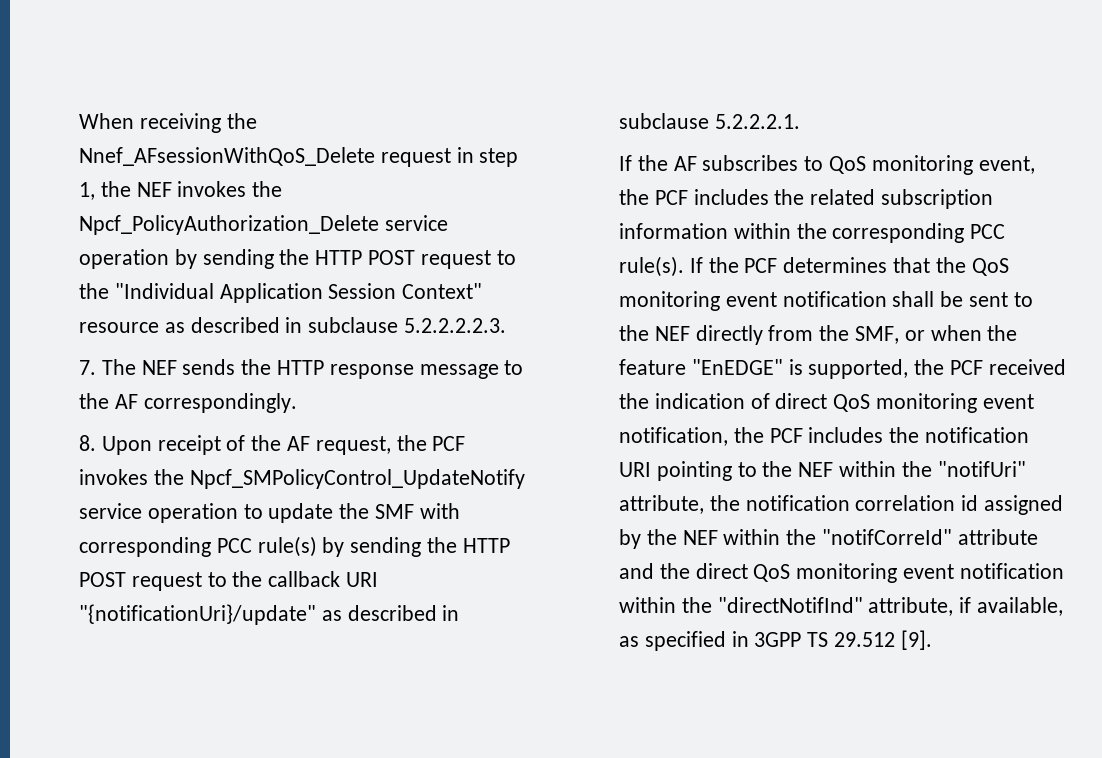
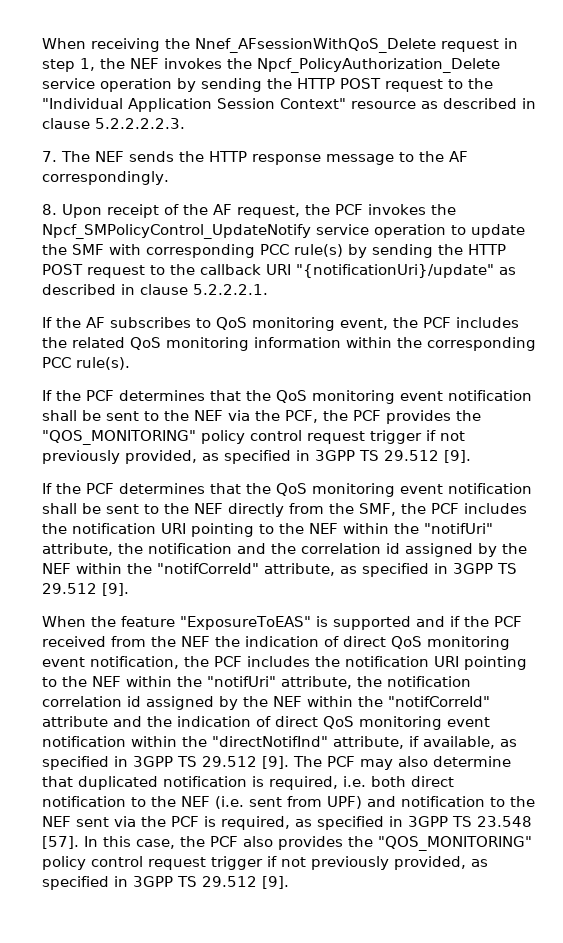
[308,317,399,333] subclause -> [41,118,90,129] clause
[618,113,709,129] subclause -> [139,284,188,295] clause
[880,189,993,209] subscription -> [129,337,249,351] QoS monitoring
(684, 266) none -> [41,390,532,404] [41,410,481,424] [41,430,465,445] [41,450,471,464] // If the PCF determines that the QoS monitoring event notification shall be sent to the NEF via the PCF, the PCF provides the "QOS_MONITORING" policy control request trigger if not previously provided, as specified in 3GPP TS 29.512 [9]. //
[904,325,1018,341] [618,359,1066,379] or when the feature "EnEDGE" is supported, the PCF received -> [400,503,527,514] [41,523,493,537] [41,543,527,557] [41,563,517,577] [41,583,129,596] [41,616,522,630] [41,636,210,647] the PCF includes the notification URI pointing to the NEF within the "notifUri" attribute, the notification and the correlation id assigned by the NEF within the "notifCorreId" attribute, as specified in 3GPP TS 29.512 [9]. // When the feature "ExposureToEAS" is supported and if the PCF received from the NEF
(690, 571) none -> [176,716,271,727] indication of
(932, 640) none -> [292,756,511,770] [41,776,454,790] [41,796,535,809] [41,816,532,830] [41,836,532,851] [41,856,488,870] [41,876,289,890] The PCF may also determine that duplicated notification is required, i.e. both direct notification to the NEF (i.e. sent from UPF) and notification to the NEF sent via the PCF is required, as specified in 3GPP TS 23.548 [57]. In this case, the PCF also provides the "QOS_MONITORING" policy control request trigger if not previously provided, as specified in 3GPP TS 29.512 [9].

